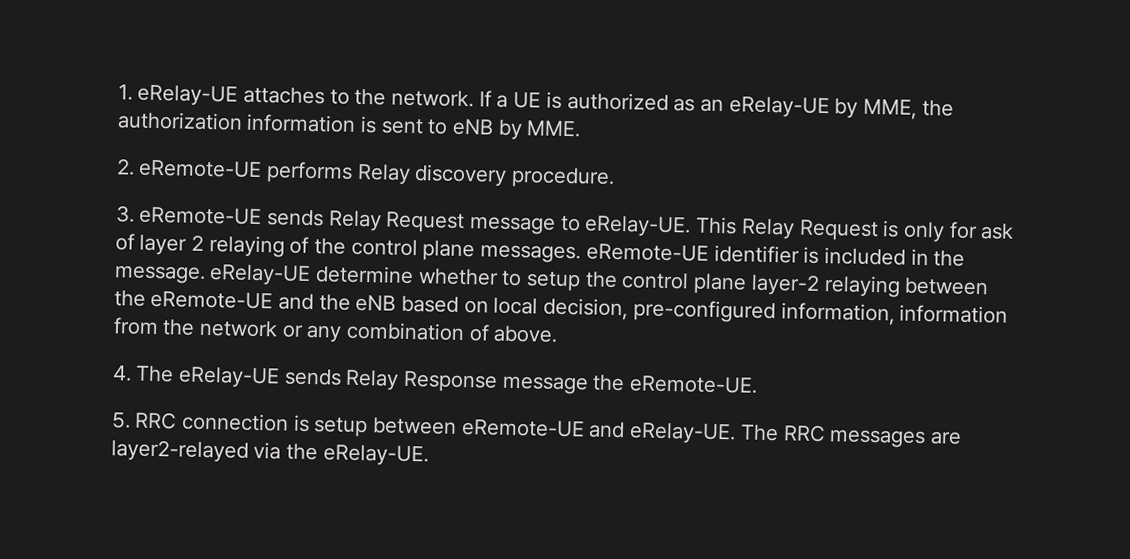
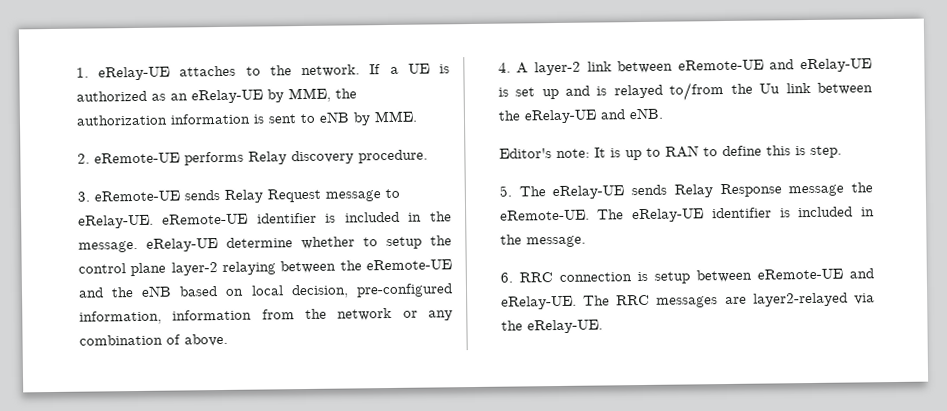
[695,216,1015,243] [114,233,582,264] This Relay Request is only for ask of layer 2 relaying of the control plane messages. -> (154, 221) none
(132, 373) none -> [516,58,872,76] [497,82,873,101] [497,107,663,124] [498,145,842,161] [498,185,512,197] A layer-2 link between eRemote-UE and eRelay-UE is set up and is relayed to/from the Uu link between the eRelay-UE and eNB. // Editor's note: It is up to RAN to define this is step. // 5.
[111,412,131,429] // 5. -> [597,206,875,223] [499,234,586,248] [499,272,513,283] The eRelay-UE identifier is included in the message. // 6.

